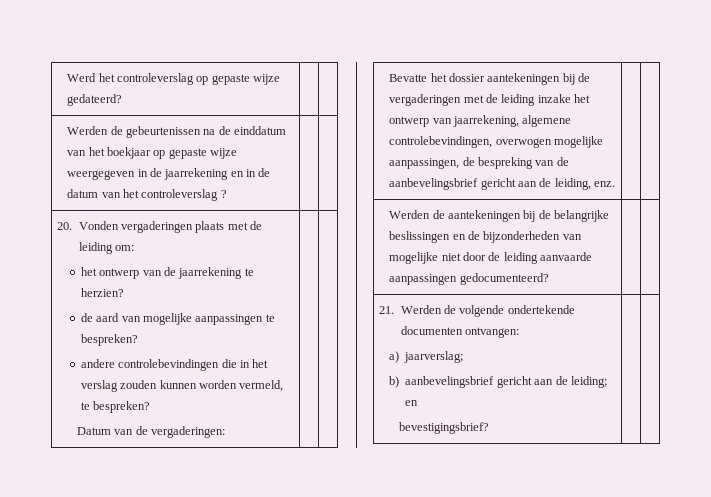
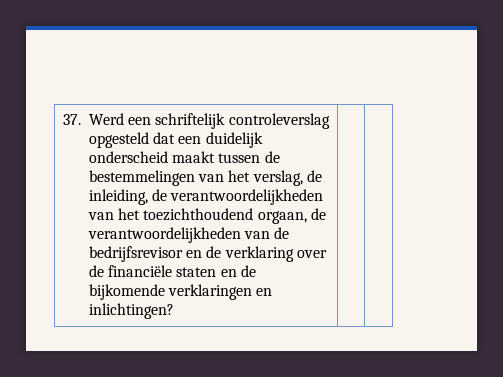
[67,73,281,85] [67,94,123,106] [67,126,287,138] [67,147,238,159] [67,168,271,180] [67,189,227,201] [57,221,263,233] [78,242,134,254] [80,267,254,279] [80,288,124,297] [80,313,275,325] [80,334,138,346] [80,359,269,371] [80,380,284,392] [80,401,151,413] [76,426,226,438] [389,73,591,85] [389,94,591,106] [389,115,572,127] [389,136,603,148] [389,157,569,169] [389,178,616,190] [389,210,610,222] [389,231,582,243] [389,252,593,264] [389,273,549,285] [379,305,575,317] [400,326,519,338] [389,351,464,363] [389,376,607,388] [405,400,419,406] [398,422,489,434] Werd het controleverslag op gepaste wijze gedateerd? | | // Werden de gebeurtenissen na de einddatum van het boekjaar op gepaste wijze weergegeven in de jaarrekening en in de datum van het controleverslag ? | | // 20. Vonden vergaderingen plaats met de leiding om: // het ontwerp van de jaarrekening te herzien? // de aard van mogelijke aanpassingen te bespreken? // andere controlebevindingen die in het verslag zouden kunnen worden vermeld, te bespreken? // Datum van de vergaderingen: | | // Bevatte het dossier aantekeningen bij de vergaderingen met de leiding inzake het ontwerp van jaarrekening, algemene controlebevindingen, overwogen mogelijke aanpassingen, de bespreking van de aanbevelingsbrief gericht aan de leiding, enz. | | // Werden de aantekeningen bij de belangrijke beslissingen en de bijzonderheden van mogelijke niet door de leiding aanvaarde aanpassingen gedocumenteerd? | | // 21. Werden de volgende ondertekende documenten ontvangen: // a) jaarverslag; // b) aanbevelingsbrief gericht aan de leiding; en // bevestigingsbrief? -> [63,113,330,129] [89,132,263,148] [89,151,280,163] [89,170,322,186] [89,189,324,205] [88,208,326,224] [88,227,290,243] [89,246,327,262] [89,265,256,277] [89,284,273,300] [89,303,175,319] 37. Werd een schriftelijk controleverslag opgesteld dat een duidelijk onderscheid maakt tussen de bestemmelingen van het verslag, de inleiding, de verantwoordelijkheden van het toezichthoudend orgaan, de verantwoordelijkheden van de bedrijfsrevisor en de verklaring over de financiële staten en de bijkomende verklaringen en inlichtingen?

